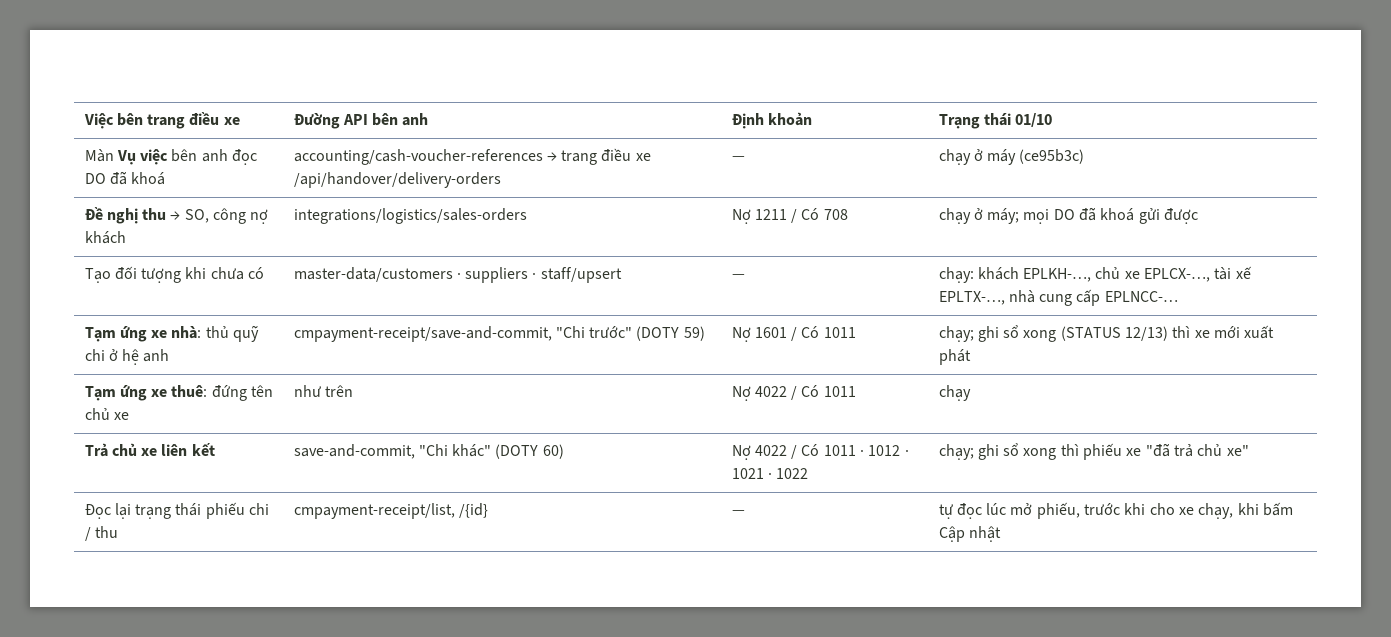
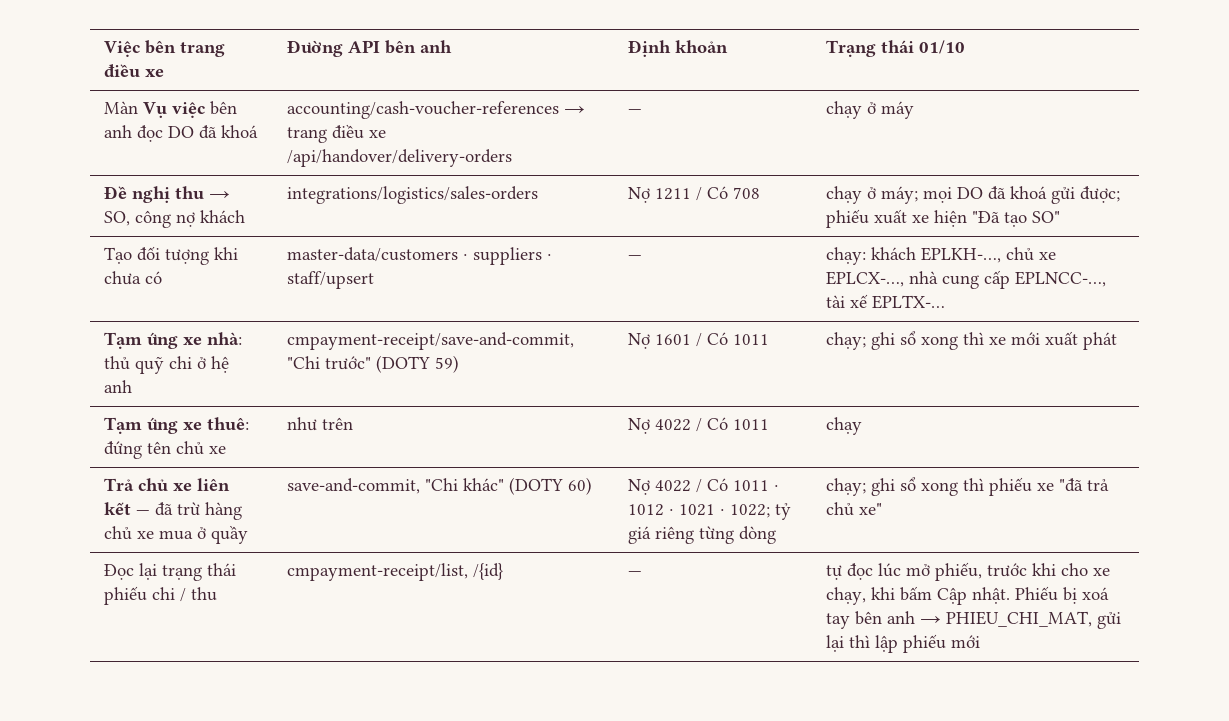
[1019,149,1085,164] (ce95b3c) -> (914, 110) none
[1164,208,1199,224] được -> [1079,186,1120,203] [825,209,1060,228] được; phiếu xuất xe hiện "Đã tạo SO"
[1214,266,1252,280] [938,289,1178,306] tài xế EPLTX-…, nhà cung cấp EPLNCC-… -> [908,270,1106,289] [825,294,945,309] nhà cung cấp EPLNCC-…, tài xế EPLTX-…
[1060,326,1169,341] (STATUS 12/13) -> (958, 343) none
(215, 449) none -> [135,502,242,520] [103,525,248,544] — đã trừ hàng chủ xe mua ở quầy
[776,468,809,479] 1022 -> [729,503,791,520] [627,526,776,544] 1022; tỷ giá riêng từng dòng
[968,526,1001,542] nhật -> [971,586,1109,604] [825,611,1121,629] [825,634,980,653] nhật. Phiếu bị xoá tay bên anh → PHIEU_CHI_MAT, gửi lại thì lập phiếu mới

